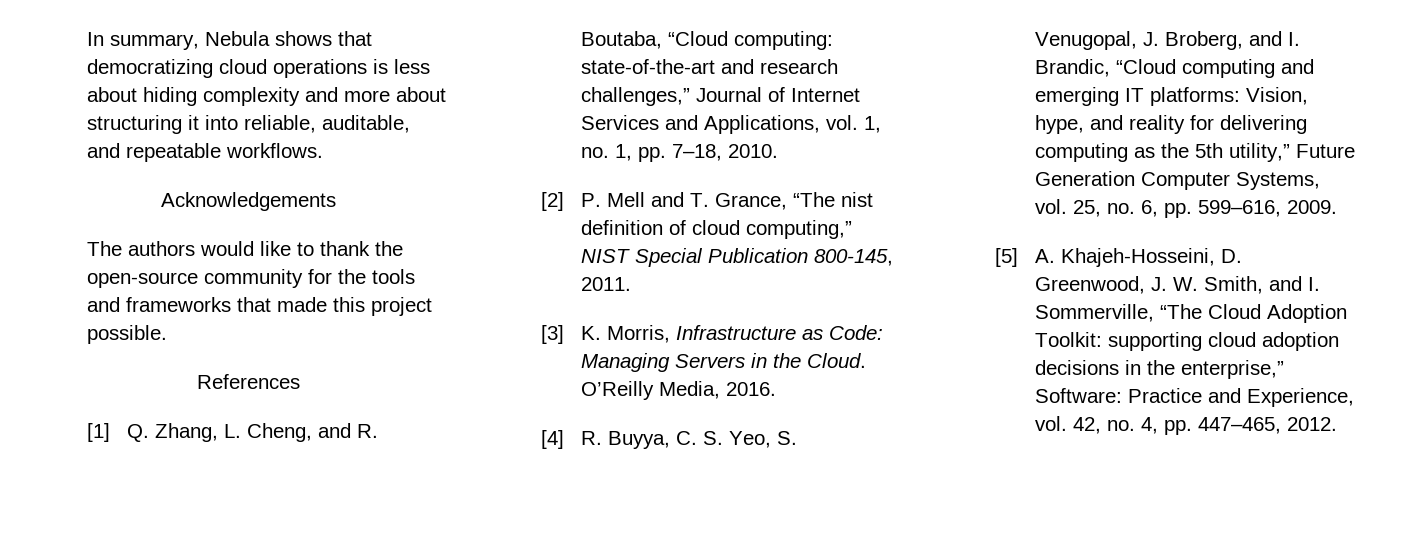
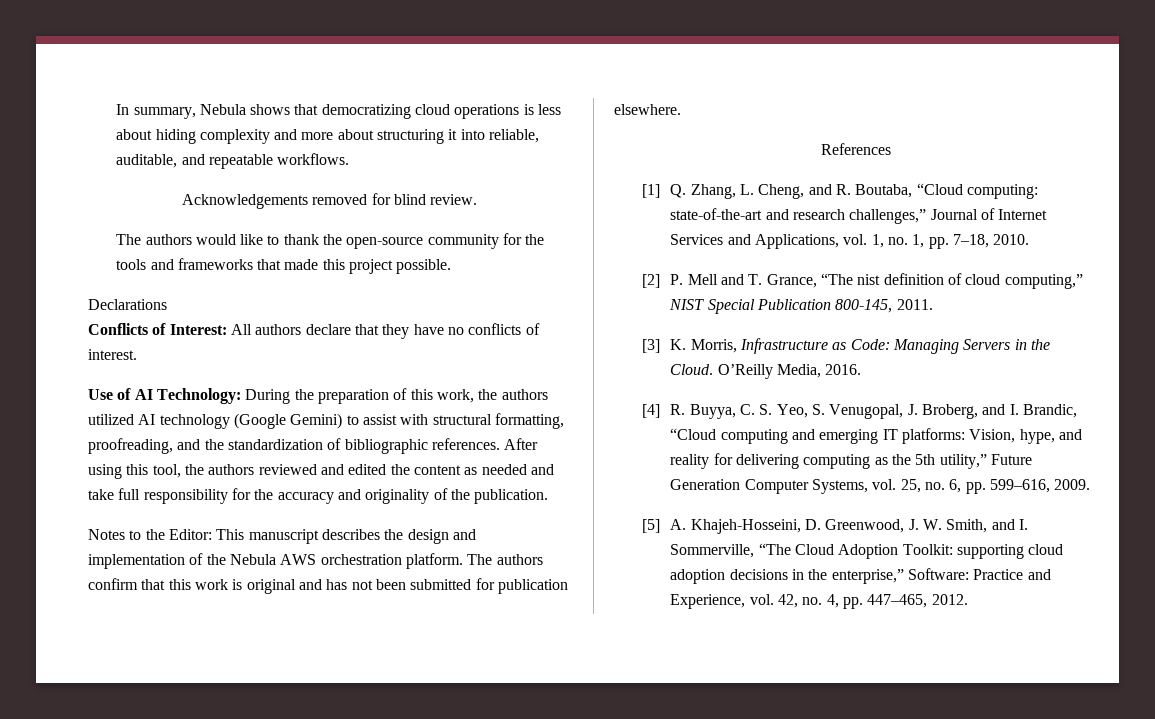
(336, 201) none -> [312,193,478,205] removed for blind review.
(168, 334) none -> [88,299,167,310] [88,323,540,339] [88,349,137,360] [88,388,548,404] [88,413,564,429] [88,438,539,454] [88,464,554,479] [88,488,549,504] [88,529,476,544] [88,553,543,569] [88,578,568,594] [614,104,681,115] // Declarations // Conflicts of Interest: All authors declare that they have no conflicts of interest. // Use of AI Technology: During the preparation of this work, the authors utilized AI technology (Google Gemini) to assist with structural formatting, proofreading, and the standardization of bibliographic references. After using this tool, the authors reviewed and edited the content as needed and take full responsibility for the accuracy and originality of the publication. // Notes to the Editor: This manuscript describes the design and implementation of the Nebula AWS orchestration platform. The authors confirm that this work is original and has not been submitted for publication elsewhere.

